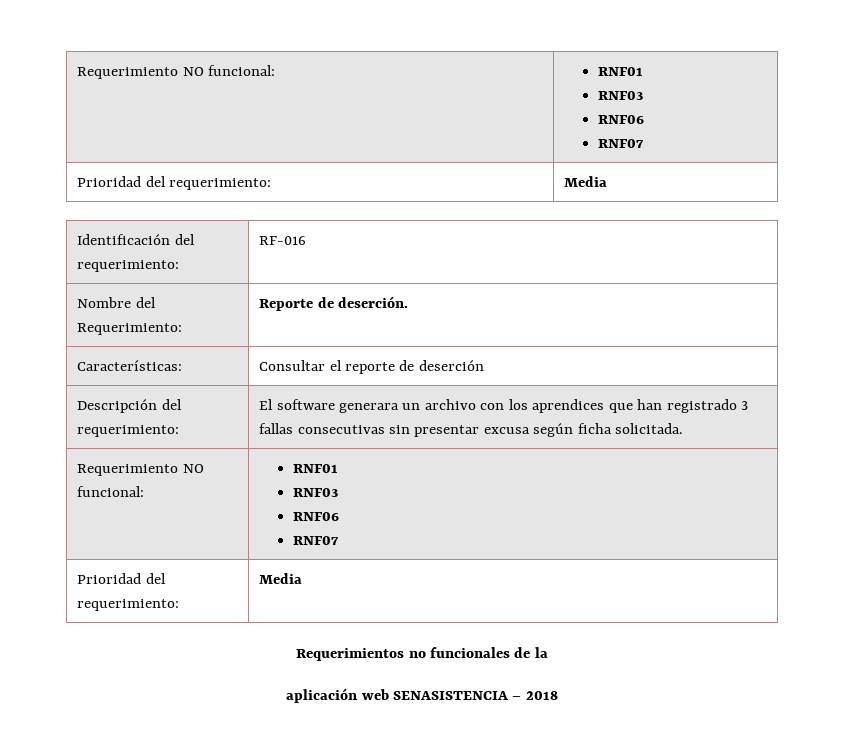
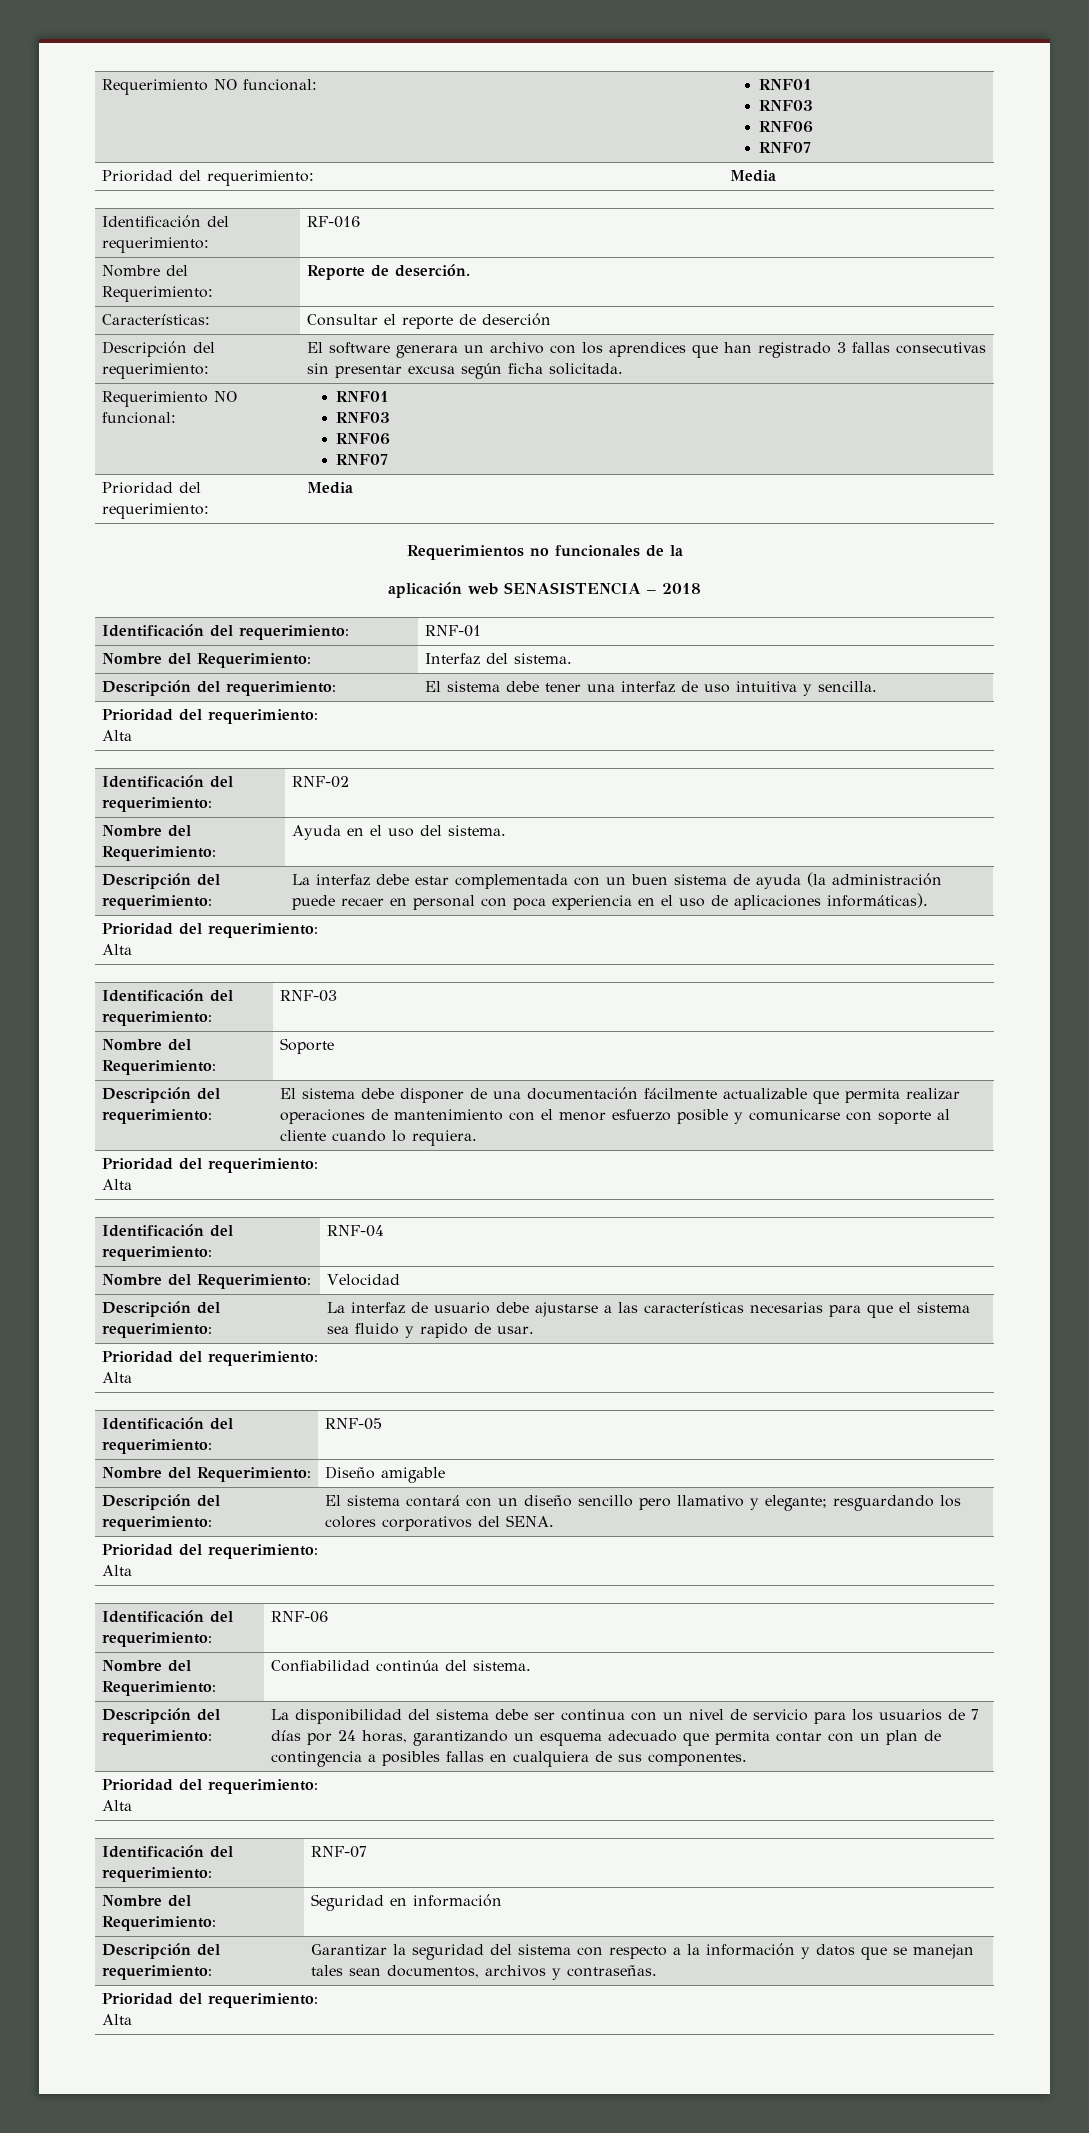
(558, 695) none -> [101,624,349,640] [424,625,481,637] [101,653,311,668] [424,653,572,665] [101,680,336,696] [424,681,877,696] [101,709,318,724] [101,730,132,741] [101,775,233,788] [101,797,212,812] [291,776,349,788] [101,825,191,837] [101,846,216,861] [291,825,506,840] [101,873,220,889] [101,895,212,910] [291,872,942,889] [291,893,928,910] [101,923,318,938] [101,944,132,955] [101,989,233,1002] [101,1011,212,1026] [279,990,337,1002] [101,1039,191,1051] [101,1060,216,1075] [279,1038,334,1054] [101,1087,220,1103] [101,1109,212,1124] [279,1087,960,1104] [279,1109,950,1124] [279,1130,477,1146] [101,1158,318,1173] [101,1179,132,1190] [101,1224,233,1237] [101,1246,212,1261] [326,1225,384,1237] [101,1274,311,1289] [326,1274,400,1286] [101,1301,220,1317] [101,1323,212,1338] [326,1302,970,1318] [326,1323,534,1338] [101,1351,318,1366] [101,1372,132,1383] [101,1417,233,1430] [101,1439,212,1454] [324,1418,382,1430] [101,1467,311,1482] [324,1466,445,1483] [101,1494,220,1510] [101,1516,212,1531] [324,1495,961,1511] [324,1515,554,1531] [101,1544,318,1559] [101,1565,132,1576] [101,1610,233,1623] [101,1632,212,1647] [270,1611,328,1623] [101,1660,191,1672] [101,1681,216,1696] [270,1660,531,1672] [101,1708,220,1724] [101,1730,212,1745] [270,1709,979,1724] [270,1730,941,1746] [270,1751,747,1767] [101,1779,318,1794] [101,1800,132,1811] [101,1845,233,1858] [101,1867,212,1882] [310,1846,367,1858] [101,1895,191,1907] [101,1916,216,1931] [310,1894,502,1911] [101,1943,220,1959] [101,1965,212,1980] [310,1943,974,1960] [310,1965,657,1980] [101,1993,318,2008] [101,2014,132,2025] // Identificación del requerimiento: | RNF-01 // Nombre del Requerimiento: | Interfaz del sistema. // Descripción del requerimiento: | El sistema debe tener una interfaz de uso intuitiva y sencilla. // Prioridad del requerimiento: // Alta // Identificación del requerimiento: | RNF-02 // Nombre del Requerimiento: | Ayuda en el uso del sistema. // Descripción del requerimiento: | La interfaz debe estar complementada con un buen sistema de ayuda (la administración puede recaer en personal con poca experiencia en el uso de aplicaciones informáticas). // Prioridad del requerimiento: // Alta // Identificación del requerimiento: | RNF-03 // Nombre del Requerimiento: | Soporte // Descripción del requerimiento: | El sistema debe disponer de una documentación fácilmente actualizable que permita realizar operaciones de mantenimiento con el menor esfuerzo posible y comunicarse con soporte al cliente cuando lo requiera. // Prioridad del requerimiento: // Alta // Identificación del requerimiento: | RNF-04 // Nombre del Requerimiento: | Velocidad // Descripción del requerimiento: | La interfaz de usuario debe ajustarse a las características necesarias para que el sistema sea fluido y rapido de usar. // Prioridad del requerimiento: // Alta // Identificación del requerimiento: | RNF-05 // Nombre del Requerimiento: | Diseño amigable // Descripción del requerimiento: | El sistema contará con un diseño sencillo pero llamativo y elegante; resguardando los colores corporativos del SENA. // Prioridad del requerimiento: // Alta // Identificación del requerimiento: | RNF-06 // Nombre del Requerimiento: | Confiabilidad continúa del sistema. // Descripción del requerimiento: | La disponibilidad del sistema debe ser continua con un nivel de servicio para los usuarios de 7 días por 24 horas, garantizando un esquema adecuado que permita contar con un plan de contingencia a posibles fallas en cualquiera de sus componentes. // Prioridad del requerimiento: // Alta // Identificación del requerimiento: | RNF-07 // Nombre del Requerimiento: | Seguridad en información // Descripción del requerimiento: | Garantizar la seguridad del sistema con respecto a la información y datos que se manejan tales sean documentos, archivos y contraseñas. // Prioridad del requerimiento: // Alta

